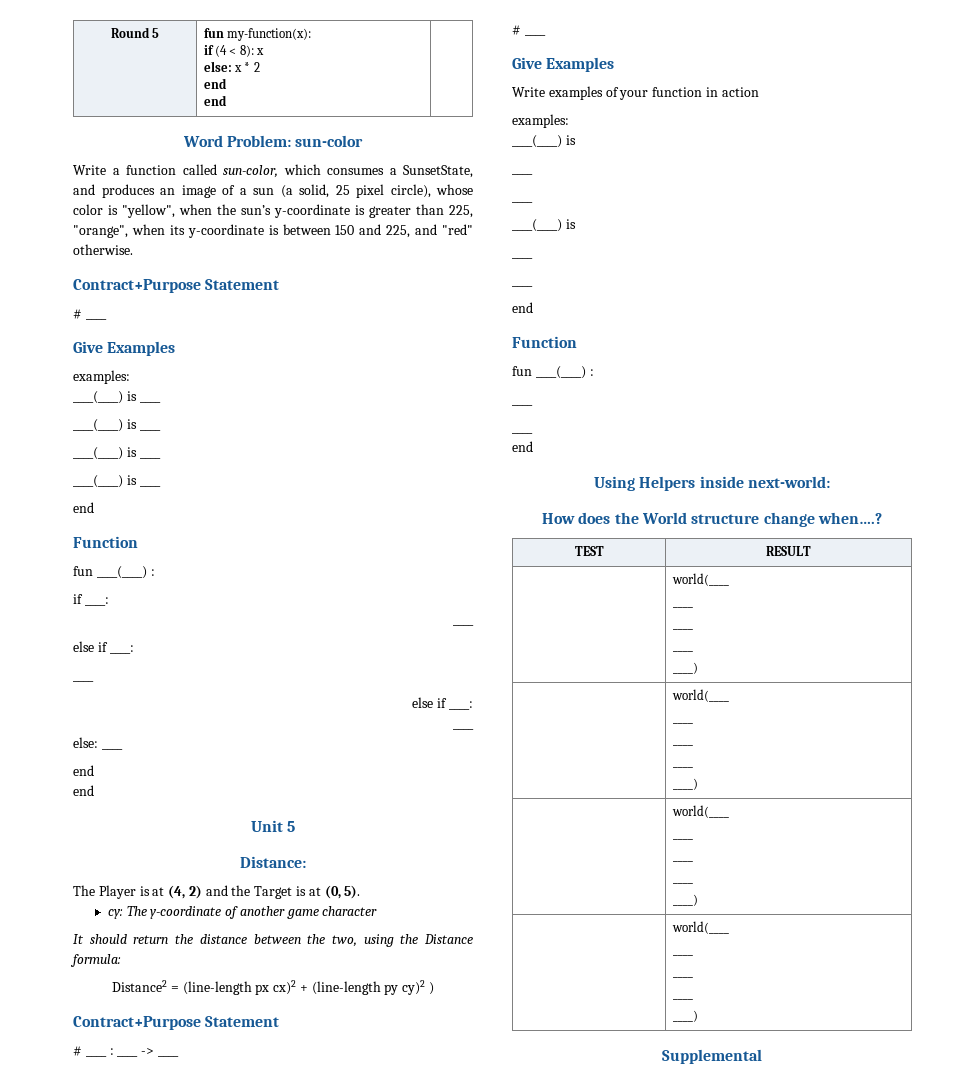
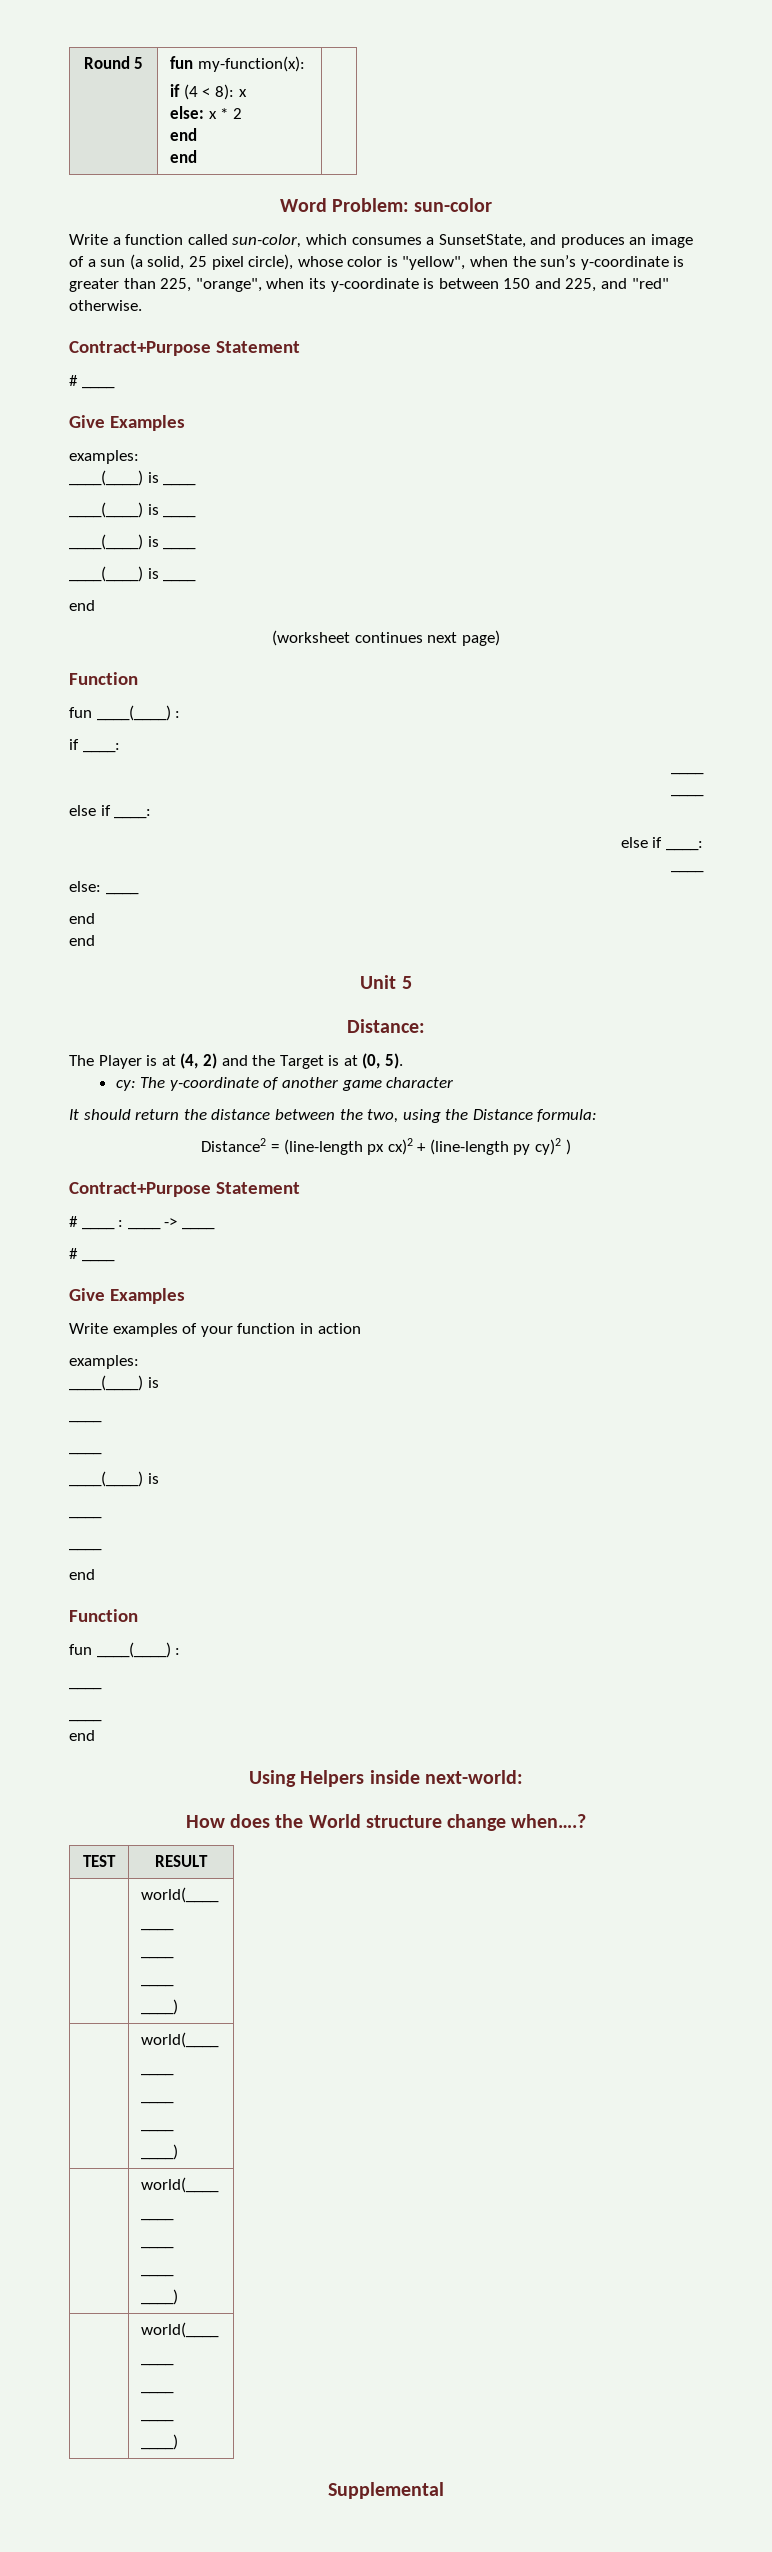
(94, 507) none -> [272,630,500,646] // (worksheet continues next page)
[73,641,134,654] [73,680,94,682] // else if ____: // ____ -> [671,794,704,797] [69,805,152,819] // ____ // else if ____:

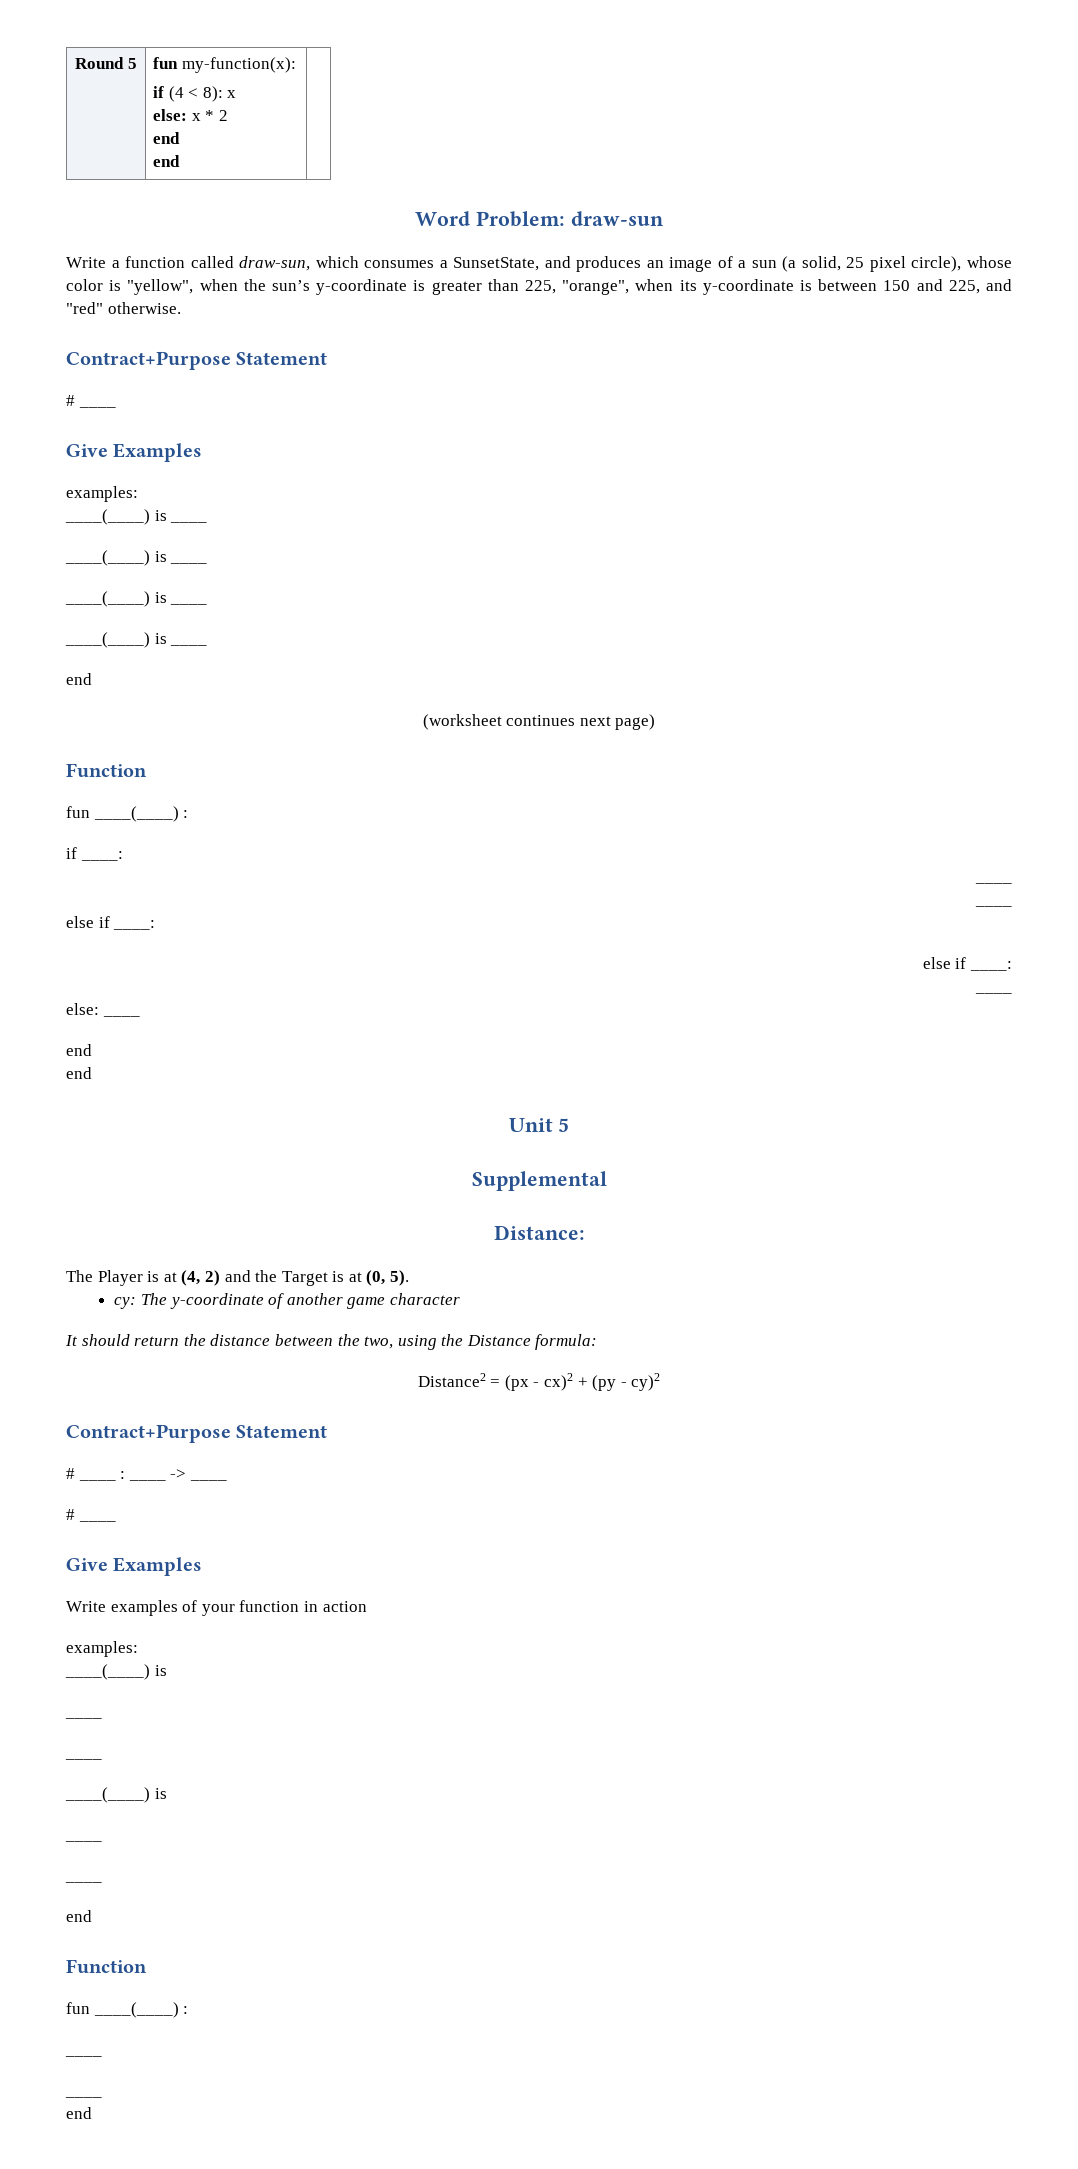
[414,198,493,212] sun-color -> [570,211,664,226] draw-sun
[232,234,302,248] sun-color, -> [239,256,311,271] draw-sun,
(412, 982) none -> [471,1171,607,1191] // Supplemental
[283,1138,531,1155] (line-length px cx)2 + (line-length py -> [504,1373,627,1391] (px - cx)2 + (py -
[565,1139,571,1155] ) -> (661, 1382) none
[249,1770,523,1787] [185,1814,587,1831] [83,1855,116,1867] [155,1855,208,1867] [141,1887,220,1903] [141,1928,175,1931] [141,1956,175,1959] [141,1984,175,1987] [141,1999,179,2015] [141,2032,220,2048] [141,2073,175,2076] [141,2101,175,2104] [141,2129,175,2132] [141,2144,179,2160] [141,2177,220,2193] [141,2218,175,2221] [141,2246,175,2249] [141,2274,175,2277] [141,2289,179,2305] [141,2322,220,2338] [141,2363,175,2366] [141,2391,175,2394] [141,2419,175,2422] [141,2434,179,2450] [328,2482,444,2499] // Using Helpers inside next-world: // How does the World structure change when….? // TEST | RESULT // | world(____ // ____ // ____ // ____ // ____) // | world(____ // ____ // ____ // ____ // ____) // | world(____ // ____ // ____ // ____ // ____) // | world(____ // ____ // ____ // ____ // ____) // Supplemental -> (92, 2113) none

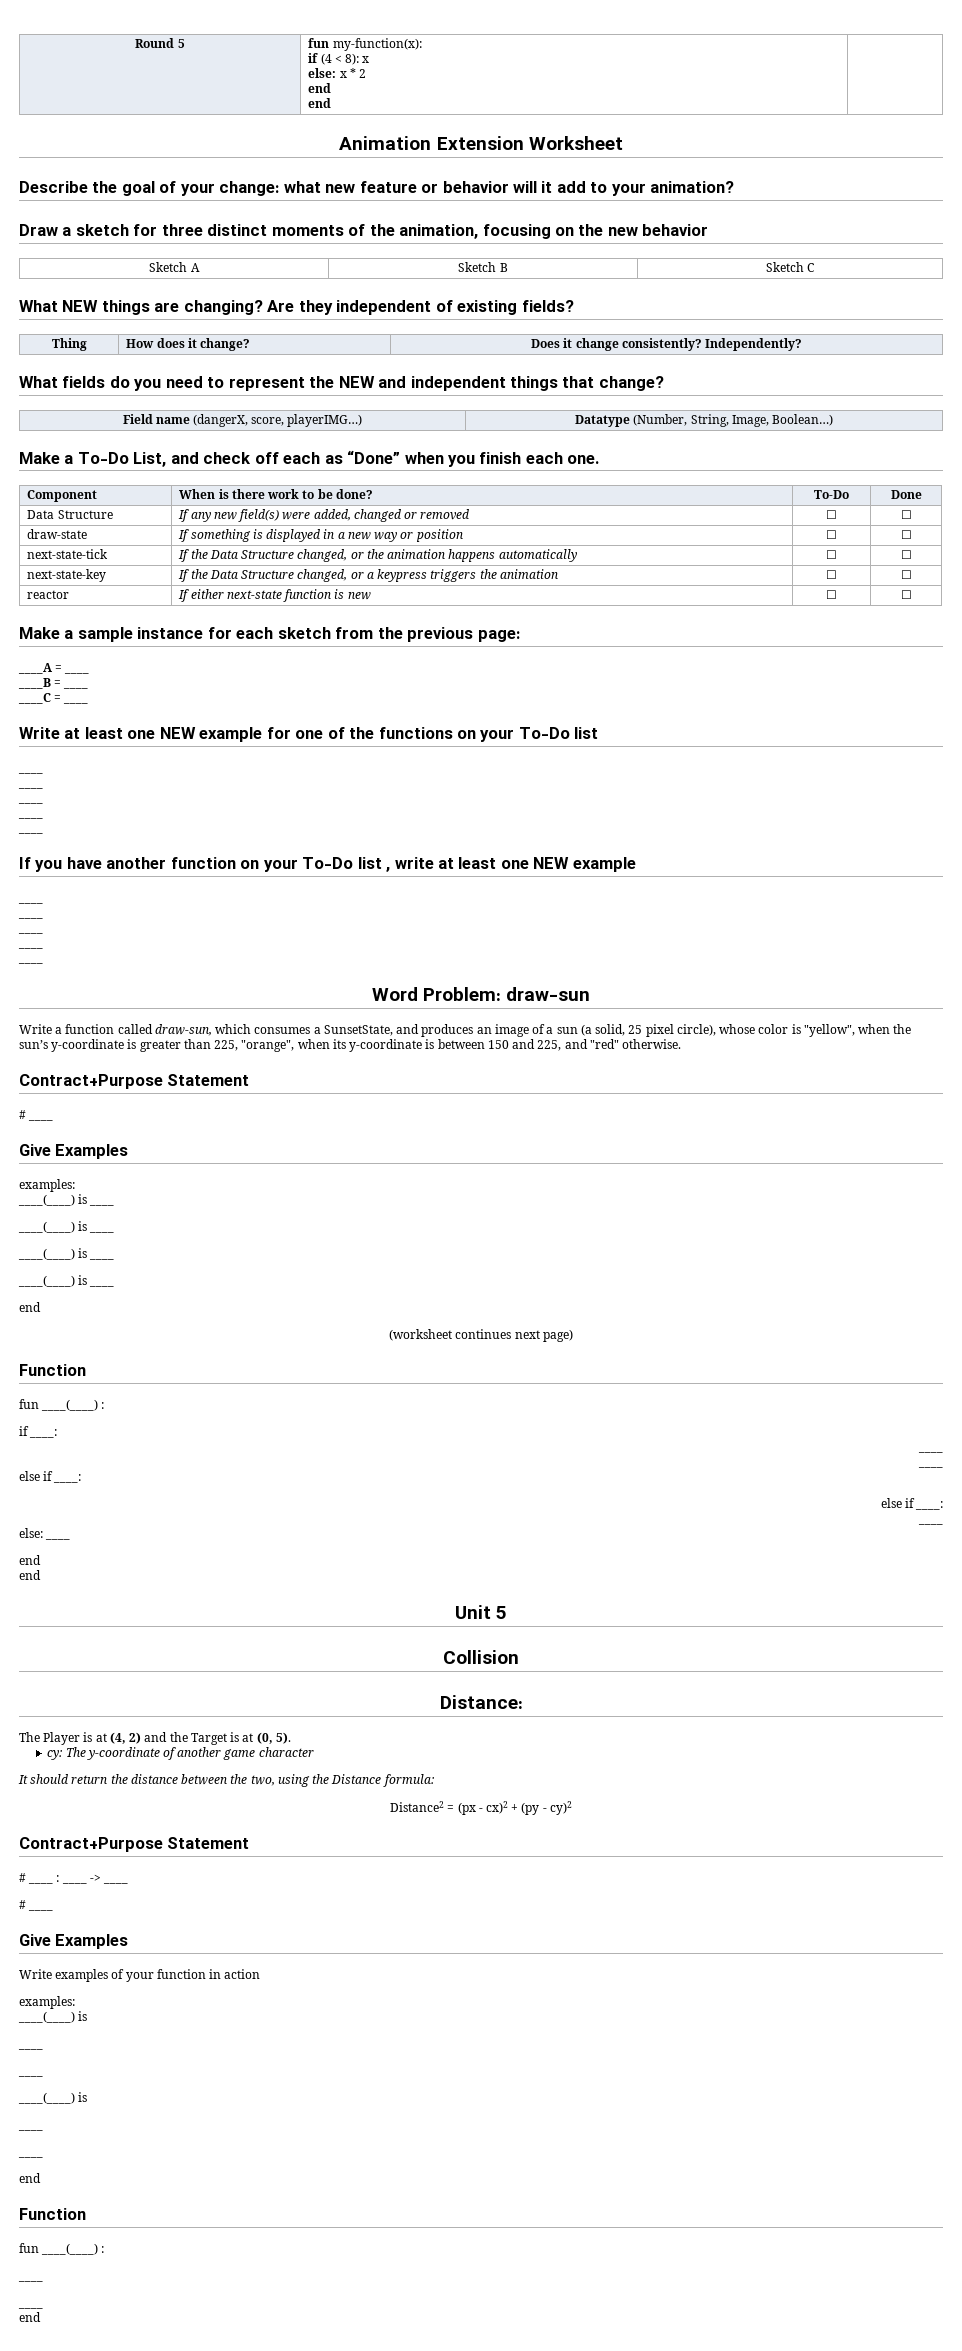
(180, 161) none -> [339,136,623,150] [19,181,735,196] [19,224,709,239] [149,262,200,272] [458,262,508,272] [765,262,815,272] [19,300,574,315] [51,338,87,351] [126,338,251,351] [531,338,802,351] [19,376,664,391] [122,414,363,427] [575,414,833,427] [19,450,600,467] [27,490,98,502] [179,489,373,499] [814,490,849,499] [890,490,922,499] [27,510,113,519] [178,509,470,522] [826,510,837,519] [900,510,912,519] [27,529,88,539] [178,529,463,542] [826,530,837,539] [900,530,912,539] [27,549,109,559] [178,549,577,562] [826,550,837,559] [900,550,912,559] [27,569,107,582] [178,569,558,582] [826,570,837,579] [900,570,912,579] [27,590,70,599] [178,589,371,602] [826,590,837,599] [900,590,912,599] [19,627,520,642] [18,663,63,674] [64,672,90,674] [18,678,62,689] [63,687,89,689] [18,693,62,704] [63,702,89,704] [19,727,599,742] [18,772,43,774] [18,787,43,789] [18,802,43,804] [18,817,43,819] [18,832,43,834] [19,857,636,872] [18,902,43,904] [18,917,43,919] [18,932,43,934] [18,947,43,949] [18,962,43,964] // Animation Extension Worksheet // Describe the goal of your change: what new feature or behavior will it add to your animation? // Draw a sketch for three distinct moments of the animation, focusing on the new behavior // Sketch A | Sketch B | Sketch C // What NEW things are changing? Are they independent of existing fields? // Thing | How does it change? | Does it change consistently? Independently? // What fields do you need to represent the NEW and independent things that change? // Field name (dangerX, score, playerIMG…) | Datatype (Number, String, Image, Boolean…) // Make a To-Do List, and check off each as “Done” when you finish each one. // Component | When is there work to be done? | To-Do | Done // Data Structure | If any new field(s) were added, changed or removed | ☐ | ☐ // draw-state | If something is displayed in a new way or position | ☐ | ☐ // next-state-tick | If the Data Structure changed, or the animation happens automatically | ☐ | ☐ // next-state-key | If the Data Structure changed, or a keypress triggers the animation | ☐ | ☐ // reactor | If either next-state function is new | ☐ | ☐ // Make a sample instance for each sketch from the previous page: // ____A = ____ // ____B = ____ // ____C = ____ // Write at least one NEW example for one of the functions on your To-Do list // ____ // ____ // ____ // ____ // ____ // If you have another function on your To-Do list , write at least one NEW example // ____ // ____ // ____ // ____ // ____
[471,1171,607,1191] Supplemental -> [443,1650,519,1664] Collision

